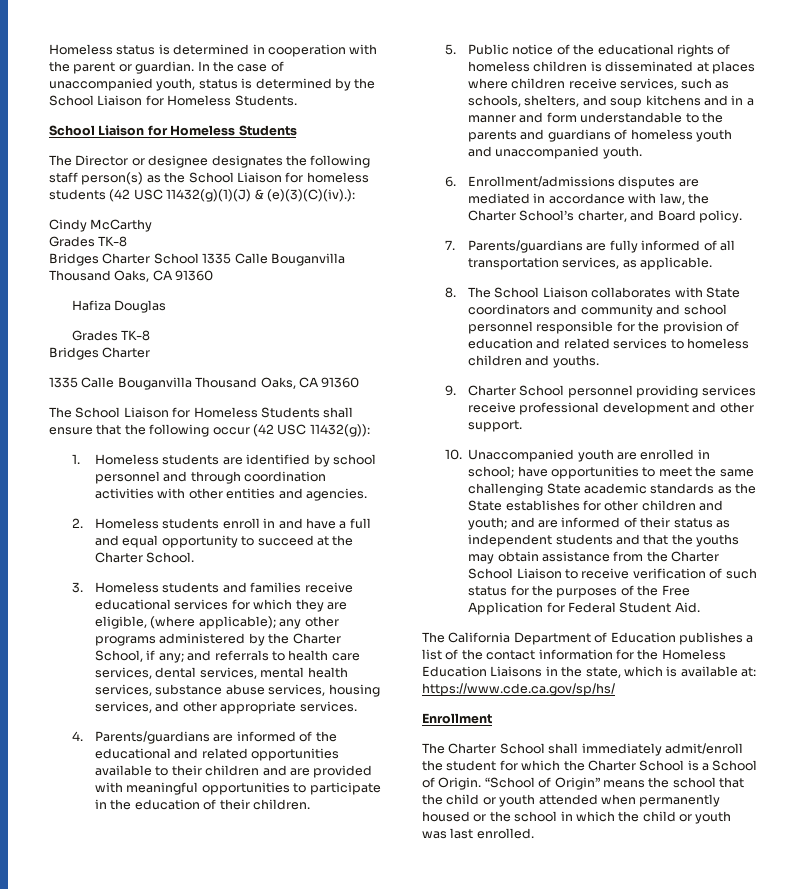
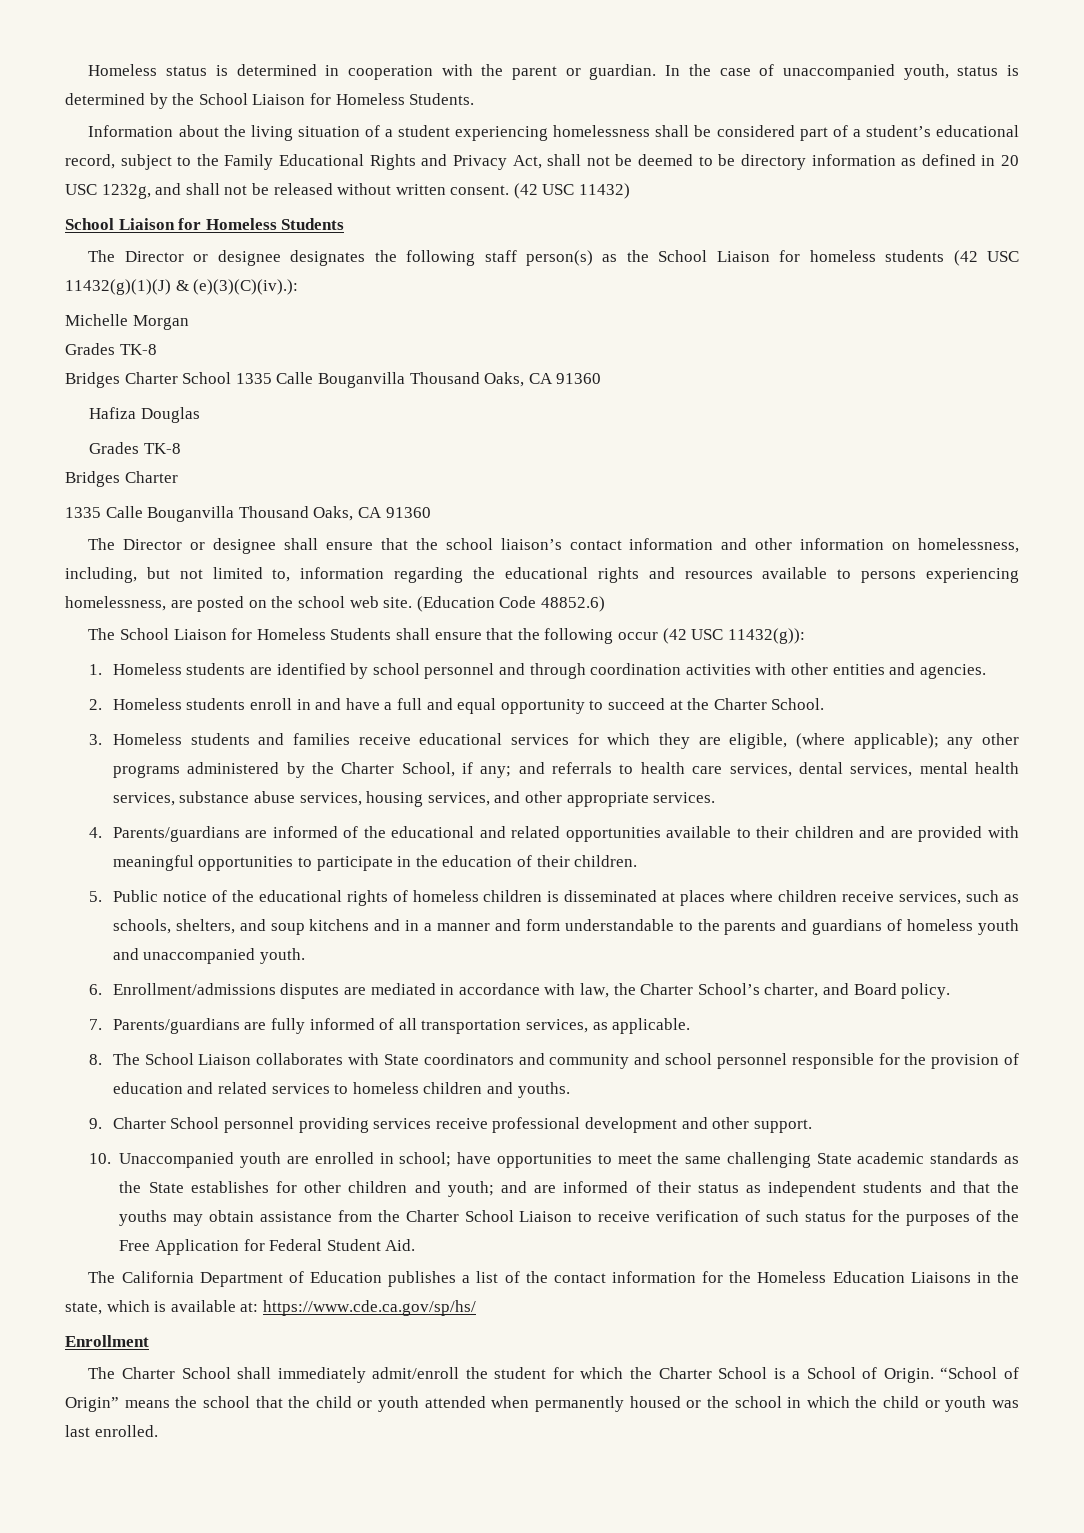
(297, 100) none -> [88,125,1019,141] [65,154,1019,170] [65,183,631,199] // Information about the living situation of a student experiencing homelessness shall be considered part of a student’s educational record, subject to the Family Educational Rights and Privacy Act, shall not be deemed to be directory information as defined in 20 USC 1232g, and shall not be released without written consent. (42 USC 11432)
[49,219,153,232] Cindy McCarthy -> [65,314,189,330] Michelle Morgan
(360, 382) none -> [88,538,1019,554] [65,567,1020,583] [65,596,605,612] // The Director or designee shall ensure that the school liaison’s contact information and other information on homelessness, including, but not limited to, information regarding the educational rights and resources available to persons experiencing homelessness, are posted on the school web site. (Education Code 48852.6)

